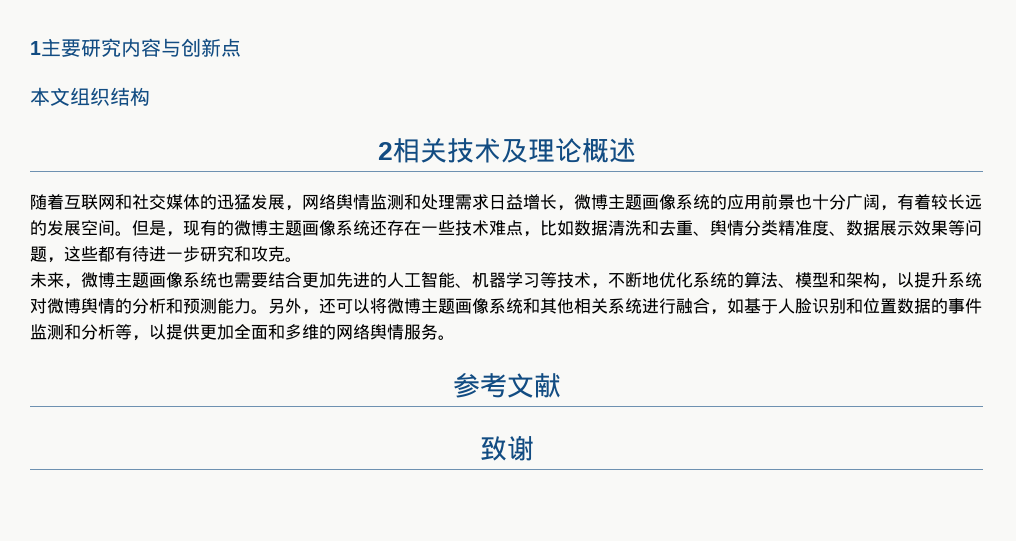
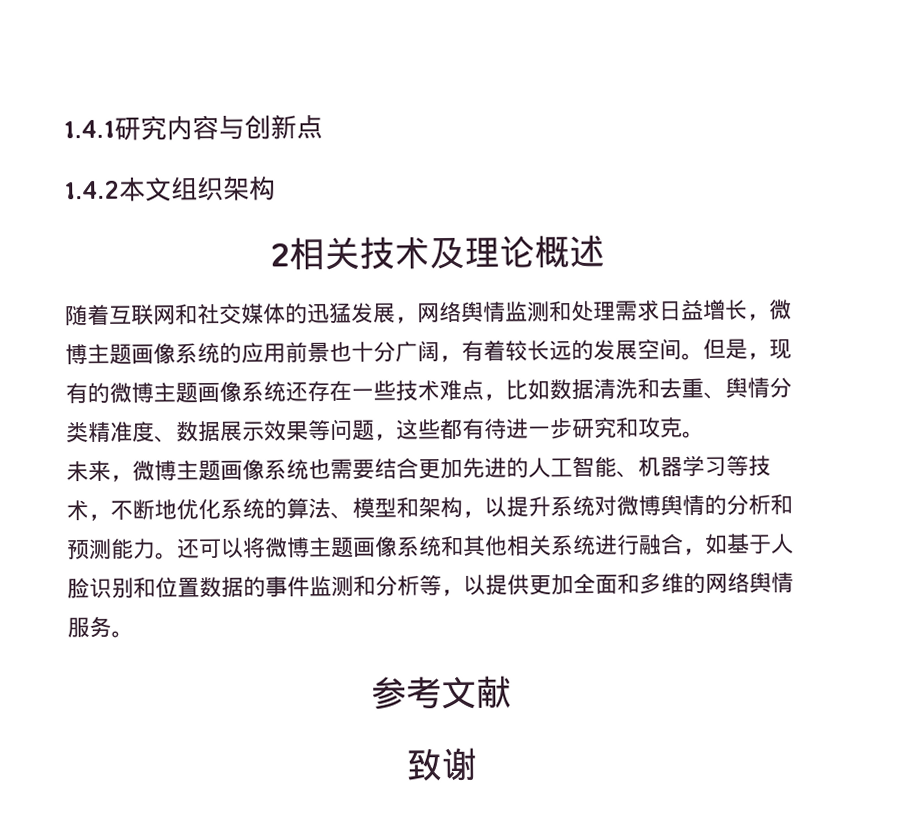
[30,38,81,57] 1主要 -> [63,119,115,139] 1.4.1
(241, 47) none -> [64,180,120,200] 1.4.2
[110,87,130,106] 结 -> [223,175,250,201] 架
[268,298,319,315] 另外， -> (178, 556) none

